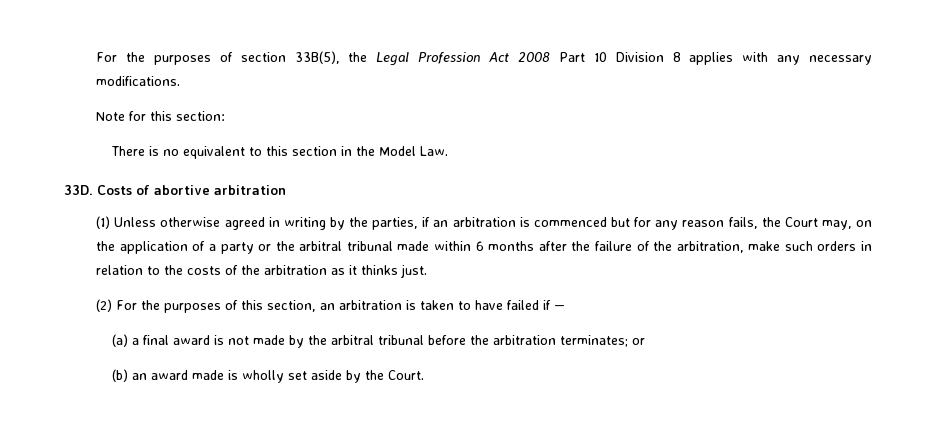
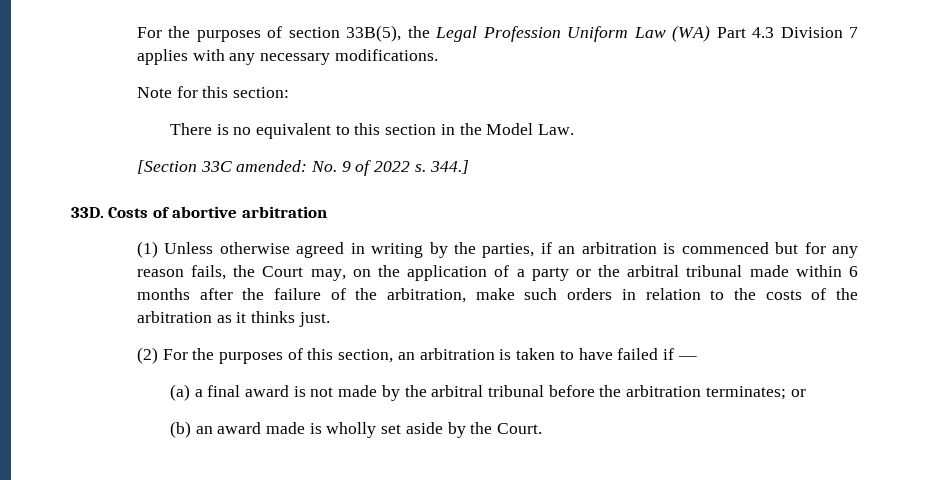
[489,52,681,62] Act 2008 Part 10 Division 8 -> [567,25,858,42] Uniform Law (WA) Part 4.3 Division 7
(449, 151) none -> [136,160,469,176] // [Section 33C amended: No. 9 of 2022 s. 344.]

